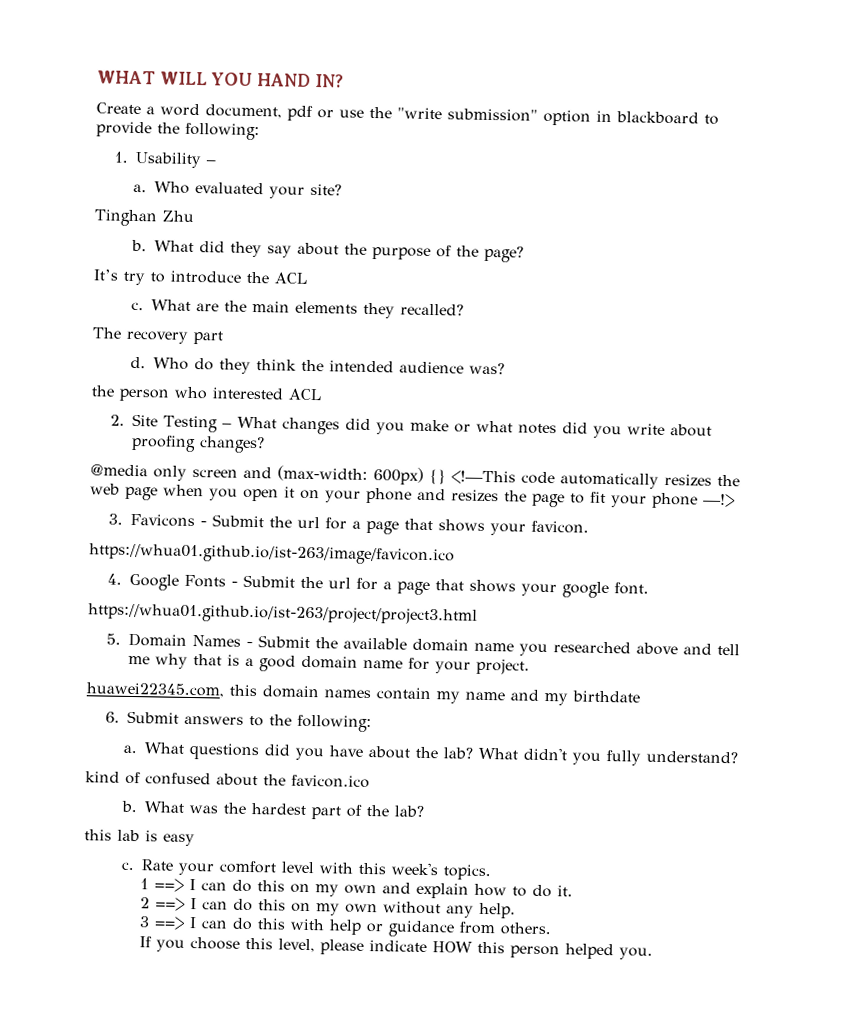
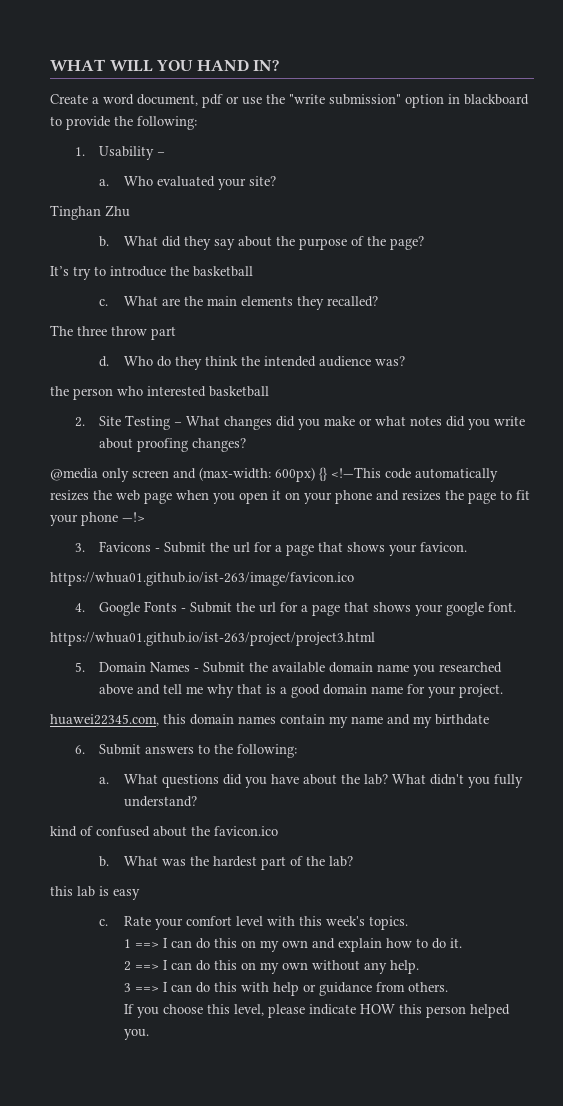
[274,272,307,284] ACL -> [193,266,253,277] basketball
[126,330,188,344] recovery -> [77,326,147,336] three throw
[288,388,321,401] ACL -> [209,386,269,397] basketball

